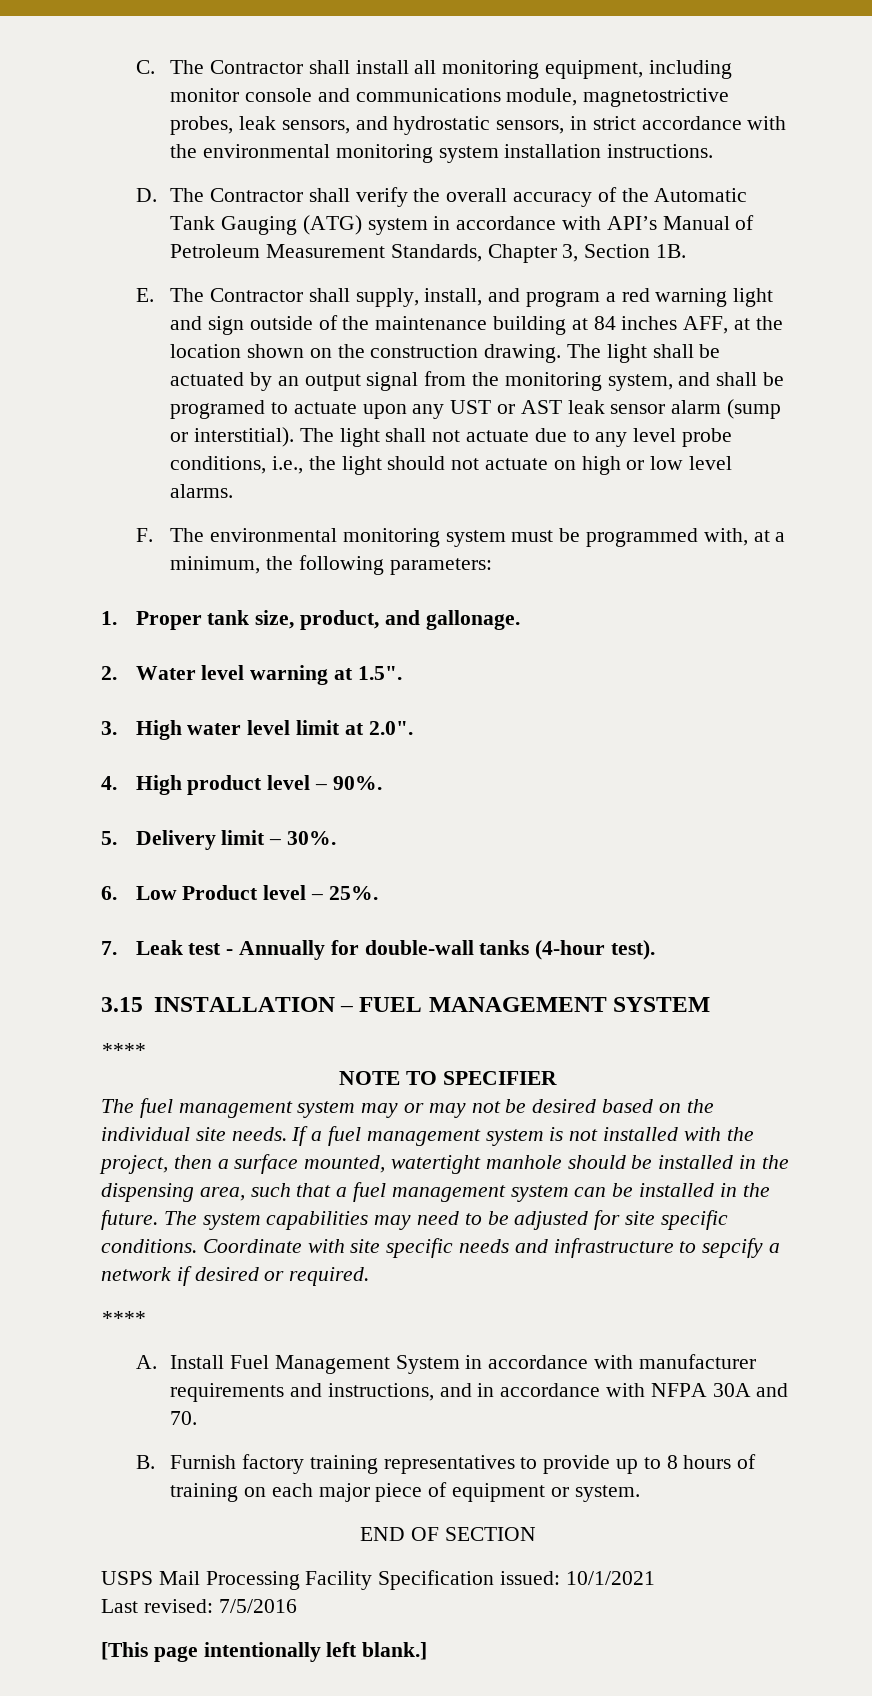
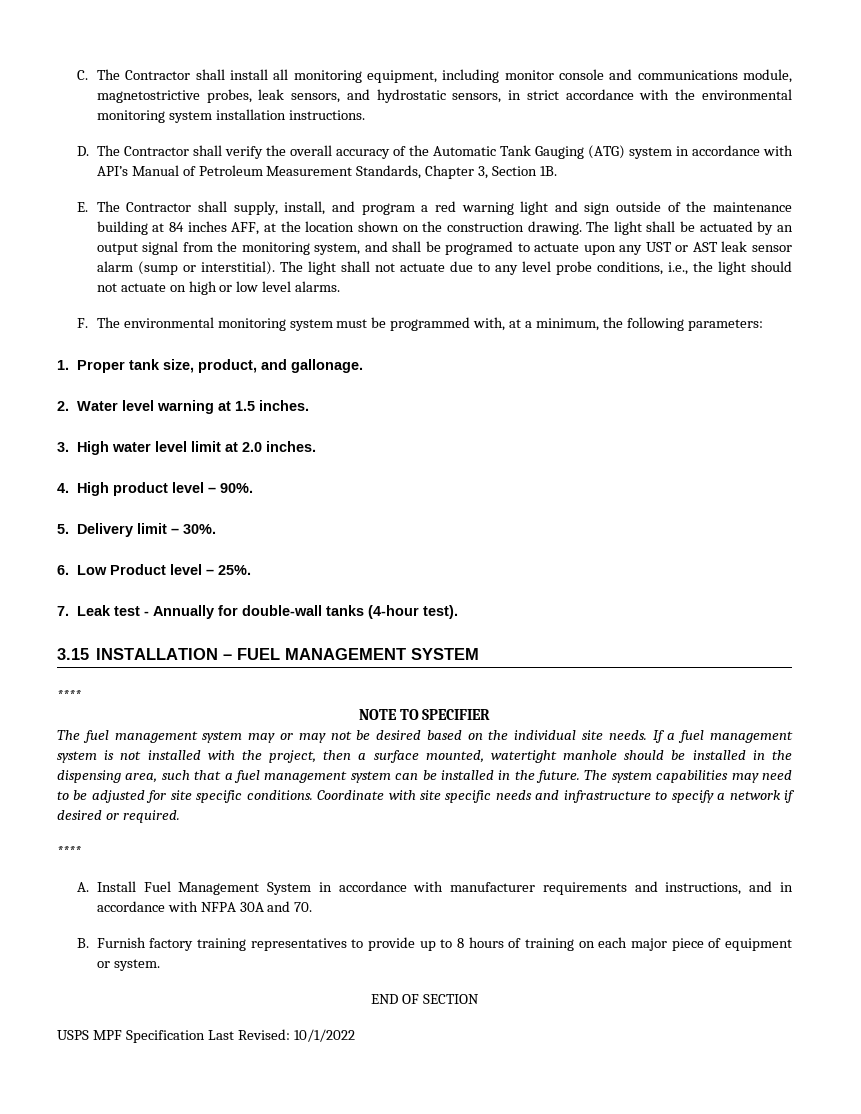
[357,666,402,680] 1.5". -> [234,400,309,411] 1.5 inches.
[368,721,413,735] 2.0". -> [241,441,316,452] 2.0 inches.
[702,1238,764,1258] sepcify -> [671,790,714,803] specify
[158,1570,655,1590] [101,1599,297,1613] [101,1642,428,1662] Mail Processing Facility Specification issued: 10/1/2021 // Last revised: 7/5/2016 // [This page intentionally left blank.] -> [92,1029,355,1043] MPF Specification Last Revised: 10/1/2022

